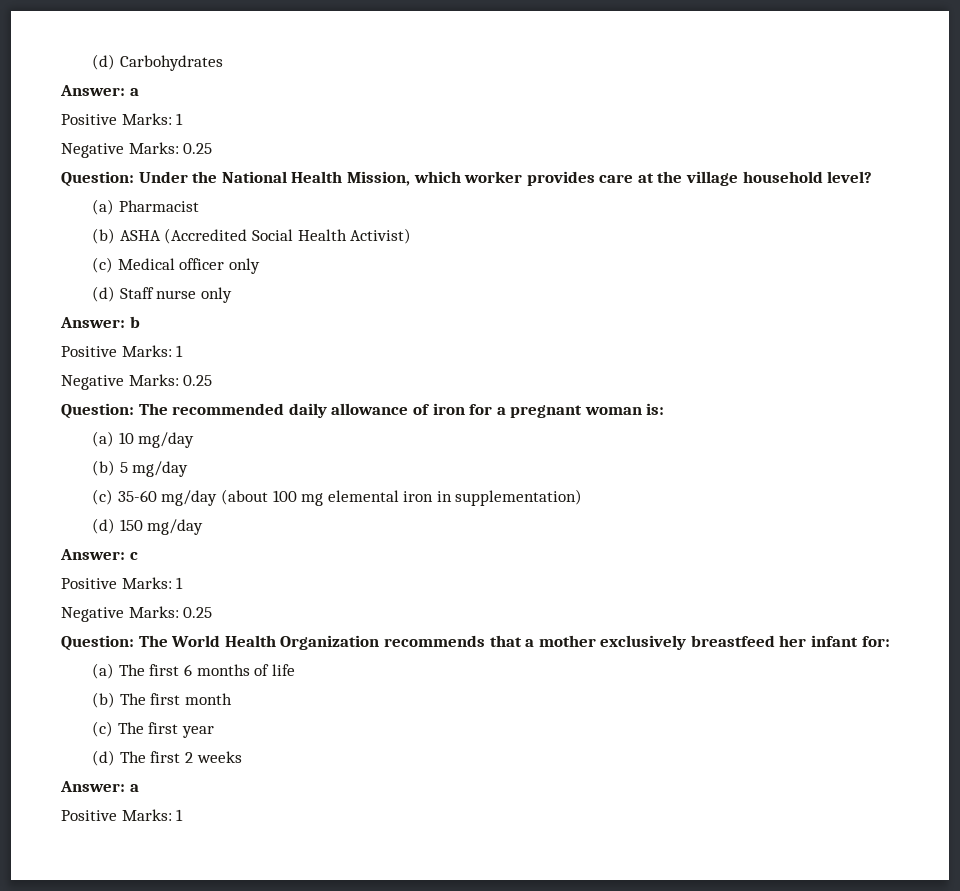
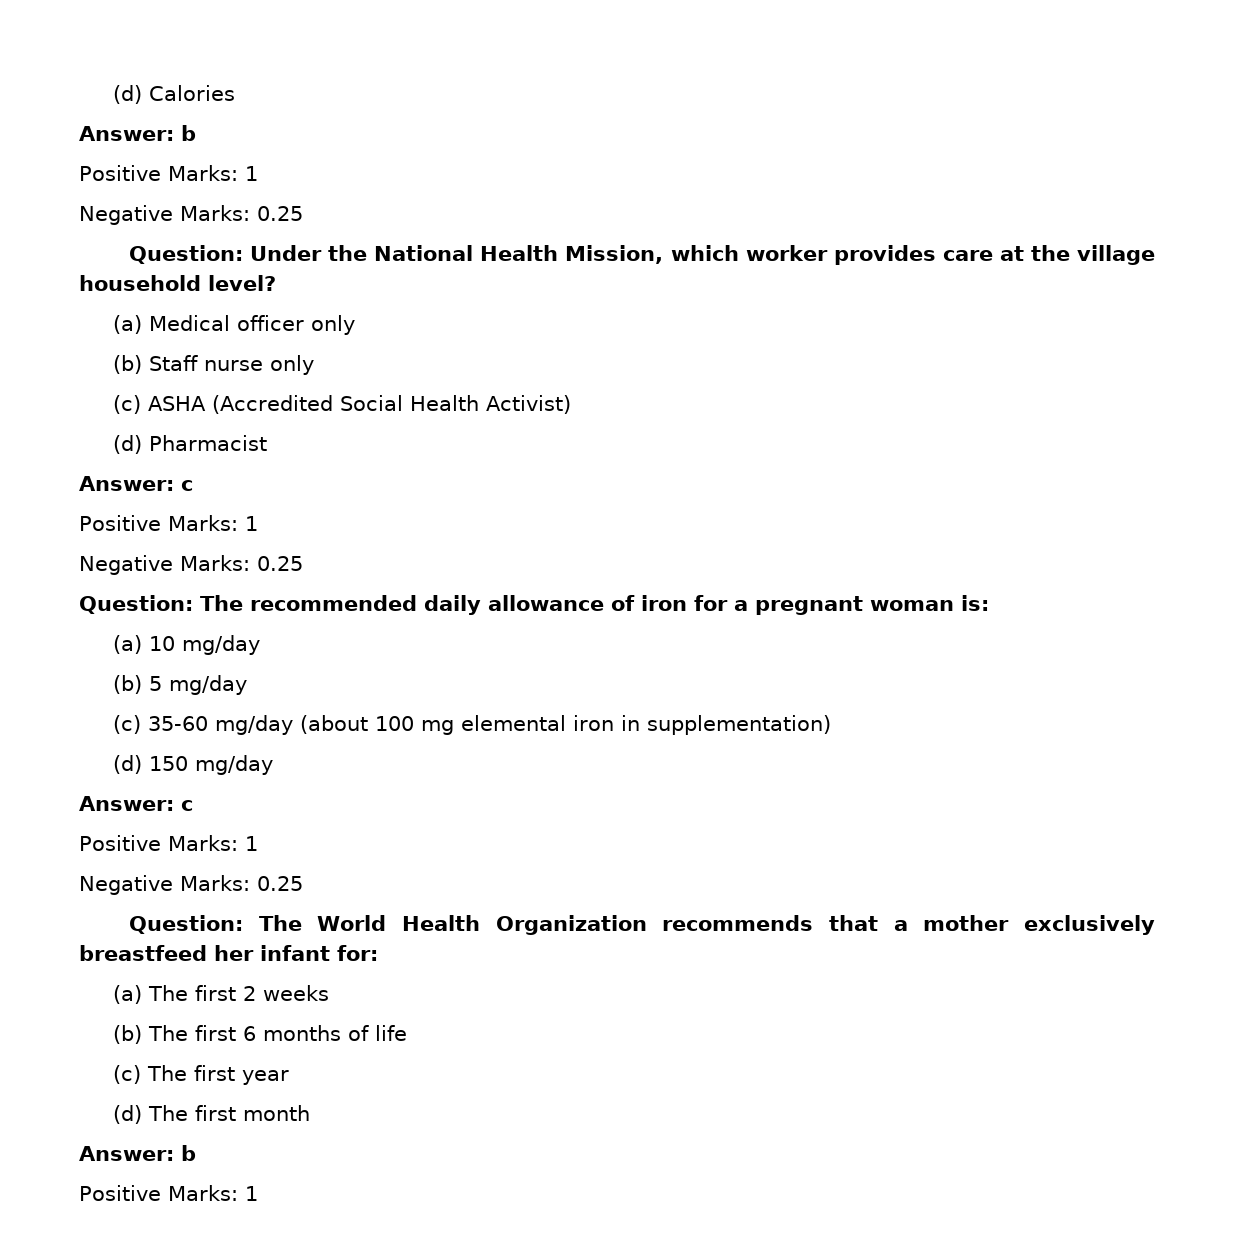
[92,54,223,71] [60,85,139,96] (d) Carbohydrates // Answer: a -> [112,85,235,104] [79,125,196,141] (d) Calories // Answer: b
[118,200,199,212] [92,228,116,244] Pharmacist // (b) -> [148,315,355,335] [112,355,314,375] [112,395,141,414] Medical officer only // (b) Staff nurse only // (c)
[92,257,260,274] [92,286,232,303] [60,316,140,328] (c) Medical officer only // (d) Staff nurse only // Answer: b -> [112,435,267,454] [79,476,193,491] (d) Pharmacist // Answer: c
(180, 670) none -> [242,985,329,1001] [112,1025,236,1044] 2 weeks // (b) The first
[92,692,232,708] // (b) The first month -> (407, 1033) none
[184,751,242,763] [60,781,139,792] 2 weeks // Answer: a -> [242,1105,310,1121] [79,1145,196,1161] month // Answer: b

